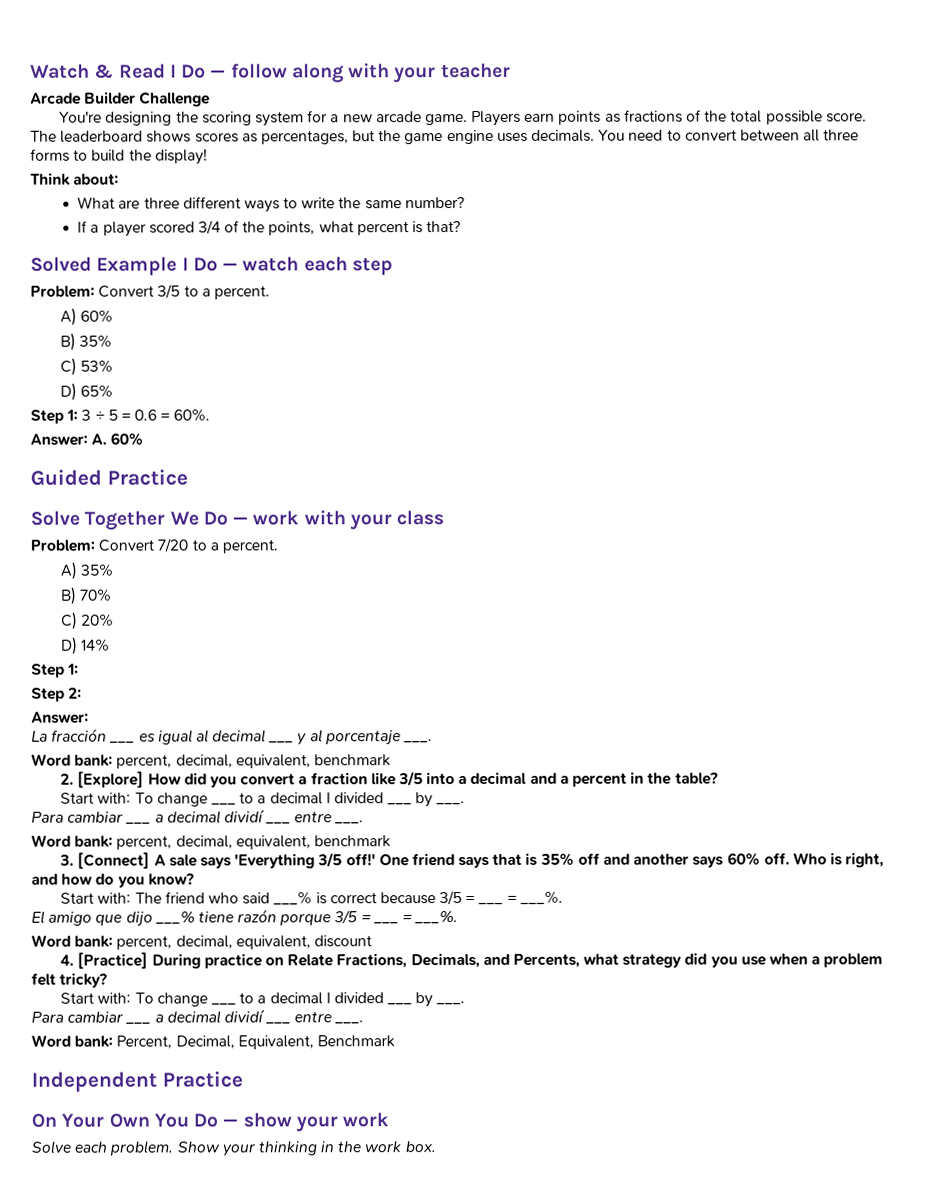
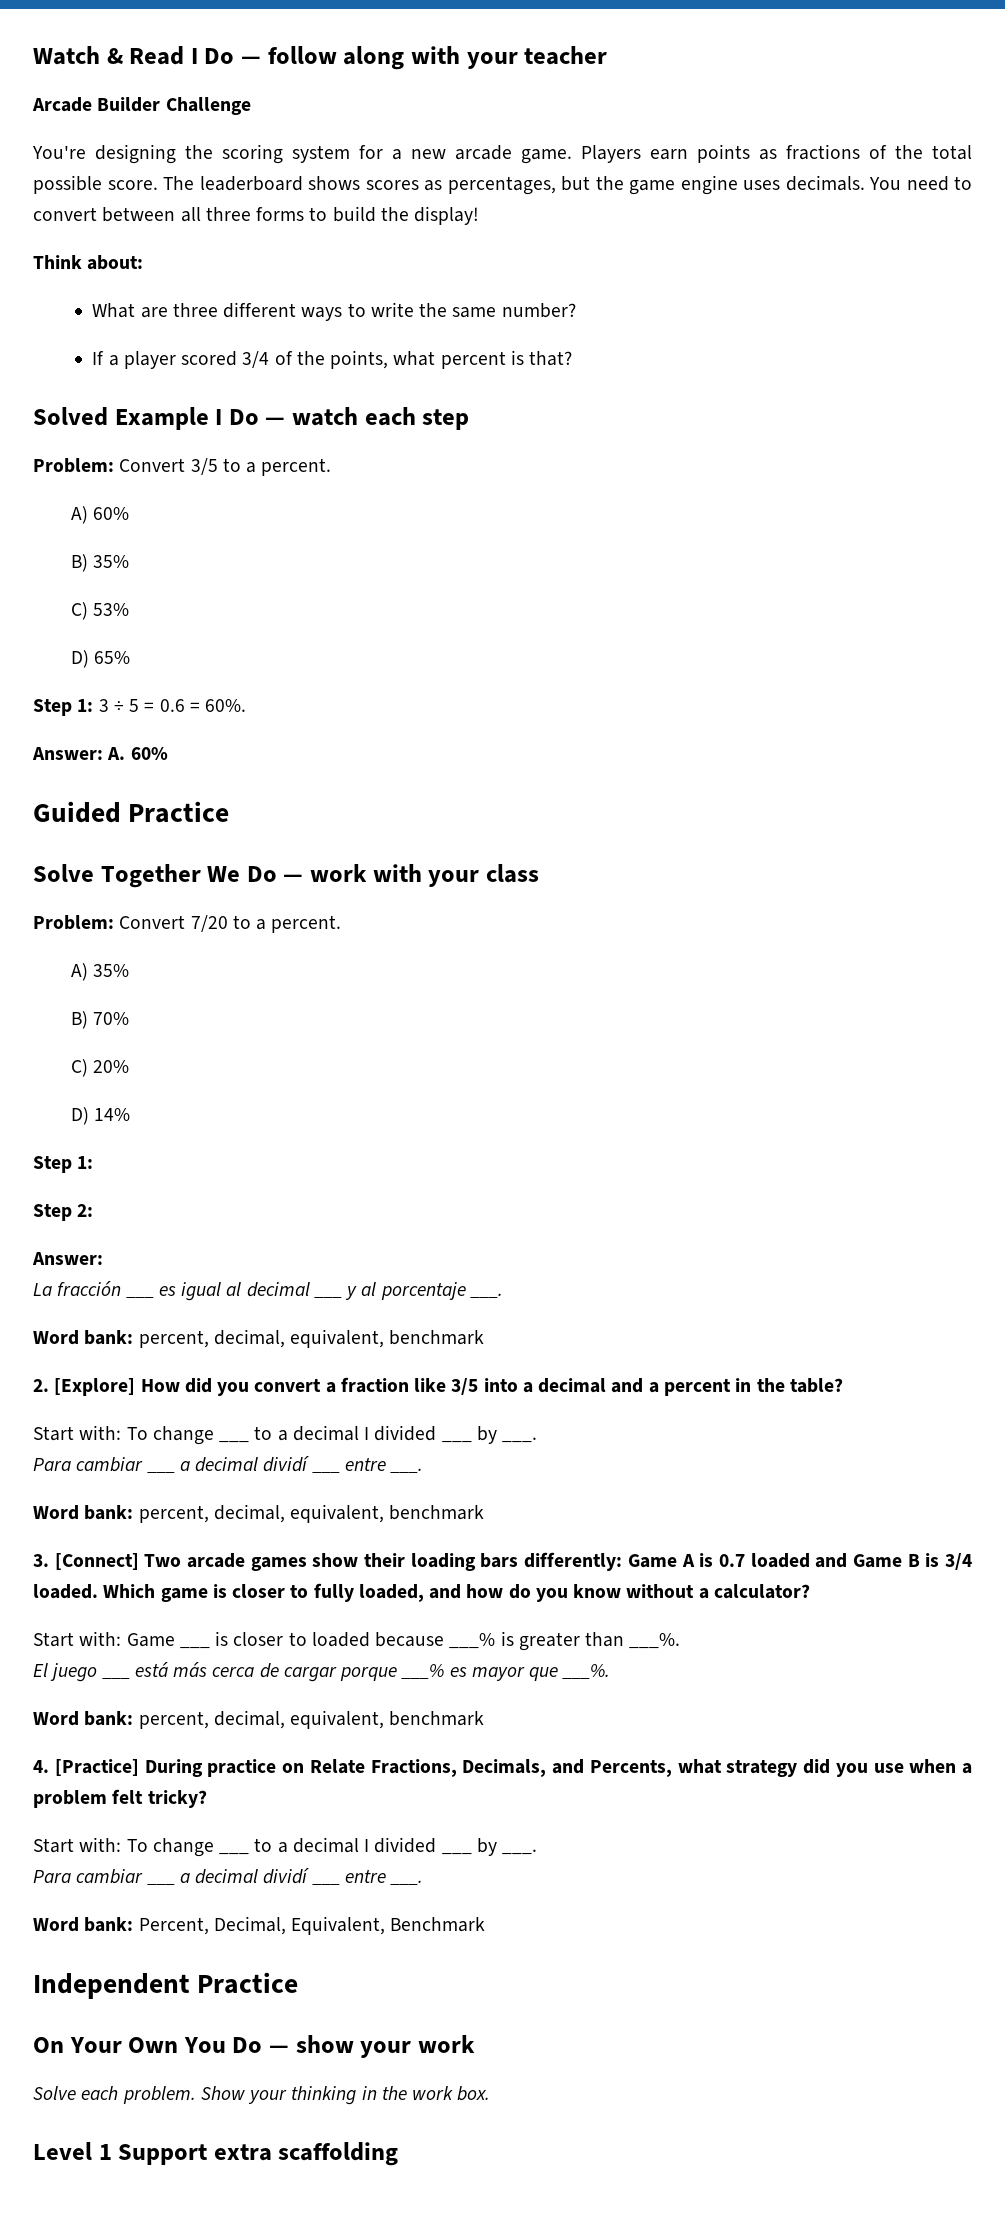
[153,852,885,869] [31,873,194,888] [60,890,563,906] [31,909,414,927] A sale says 'Everything 3/5 off!' One friend says that is 35% off and another says 60% off. Who is right, and how do you know? // Start with: The friend who said ___% is correct because 3/5 = ___ = ___%. // El amigo que dijo ___% tiene razón porque 3/5 = ___ = -> [144,1552,973,1571] [33,1583,810,1602] [33,1631,210,1649] [215,1631,681,1651] [33,1663,130,1682] [134,1662,559,1682] Two arcade games show their loading bars differently: Game A is 0.7 loaded and Game B is 3/4 loaded. Which game is closer to fully loaded, and how do you know without a calculator? // Start with: Game ___ is closer to loaded because ___% is greater than ___%. // El juego ___ está más cerca de cargar porque ___% es mayor que
[313,935,372,948] discount -> [389,1711,485,1726] benchmark
(436, 1147) none -> [33,2142,399,2166] // Level 1 Support extra scaffolding

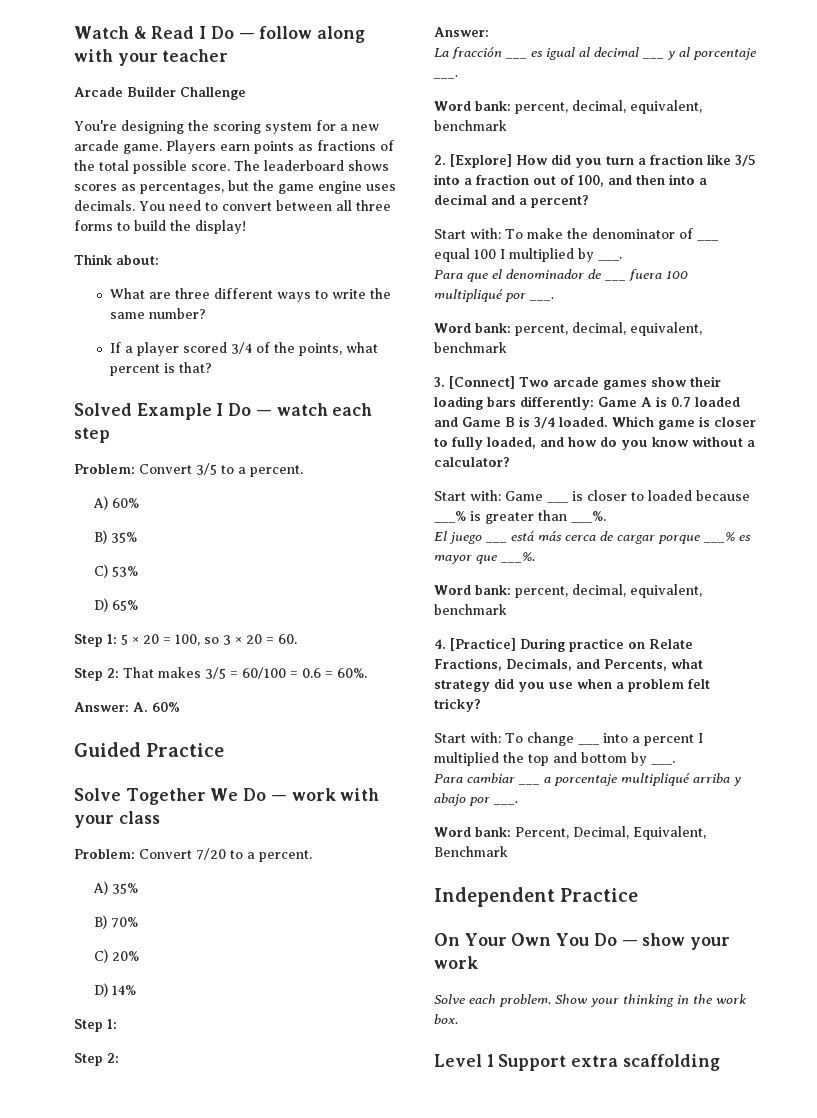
[98,699,140,712] 3 ÷ 5 -> [121,634,297,646] [74,667,286,681] 5 × 20 = 100, so 3 × 20 = 60. // Step 2: That makes 3/5 = 60/100
[254,1379,322,1392] convert -> [606,156,634,165] turn
[538,1378,843,1396] [33,1425,250,1445] [254,1425,538,1444] [33,1457,175,1473] [179,1456,340,1473] [344,1457,386,1471] decimal and a percent in the table? // Start with: To change ___ to a decimal I divided ___ by ___. // Para cambiar ___ a decimal dividí ___ entre -> [476,174,707,187] [434,194,589,208] [434,228,693,239] [696,239,719,241] [434,248,622,262] [434,269,601,282] [604,269,688,281] [434,289,526,302] fraction out of 100, and then into a decimal and a percent? // Start with: To make the denominator of ___ equal 100 I multiplied by ___. // Para que el denominador de ___ fuera 100 multipliqué por
[254,1837,538,1856] [33,1869,175,1885] [179,1868,340,1885] [344,1869,386,1883] to a decimal I divided ___ by ___. // Para cambiar ___ a decimal dividí ___ entre -> [602,733,703,746] [434,752,675,766] [434,773,515,783] [518,783,540,785] [544,773,741,786] [434,793,490,806] into a percent I multiplied the top and bottom by ___. // Para cambiar ___ a porcentaje multipliqué arriba y abajo por

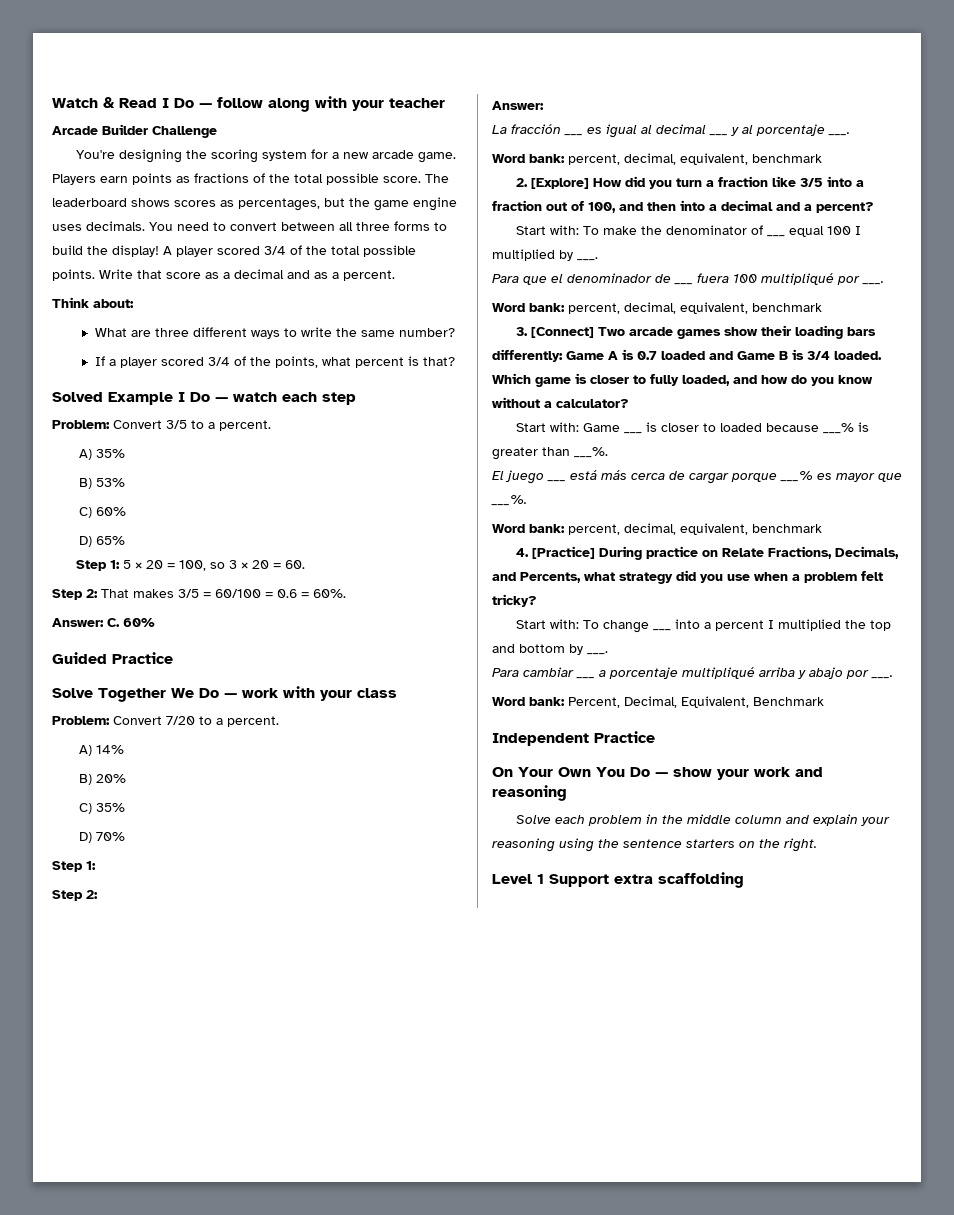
(246, 227) none -> [163,245,416,257] [52,269,395,281] A player scored 3/4 of the total possible points. Write that score as a decimal and as a percent.
[112,498,140,508] [94,530,138,544] [94,564,139,578] 60% // B) 35% // C) 53% -> [96,449,126,458] [79,478,126,489] [79,507,127,518] 35% // B) 53% // C) 60%
[133,702,148,712] A. -> [107,618,120,627] C.
[112,883,139,894] [94,915,108,929] 35% // B) -> [96,745,125,754] [79,774,127,785] [79,803,126,814] [79,832,93,843] 14% // B) 20% // C) 35% // D)
[94,949,140,963] [94,983,137,997] // C) 20% // D) 14% -> (126, 836) none
(478, 962) none -> [795,767,823,777] [492,785,567,801] and reasoning
[499,994,746,1007] [434,1014,458,1024] problem. Show your thinking in the work box. -> [587,814,890,826] [492,838,817,852] problem in the middle column and explain your reasoning using the sentence starters on the right.

